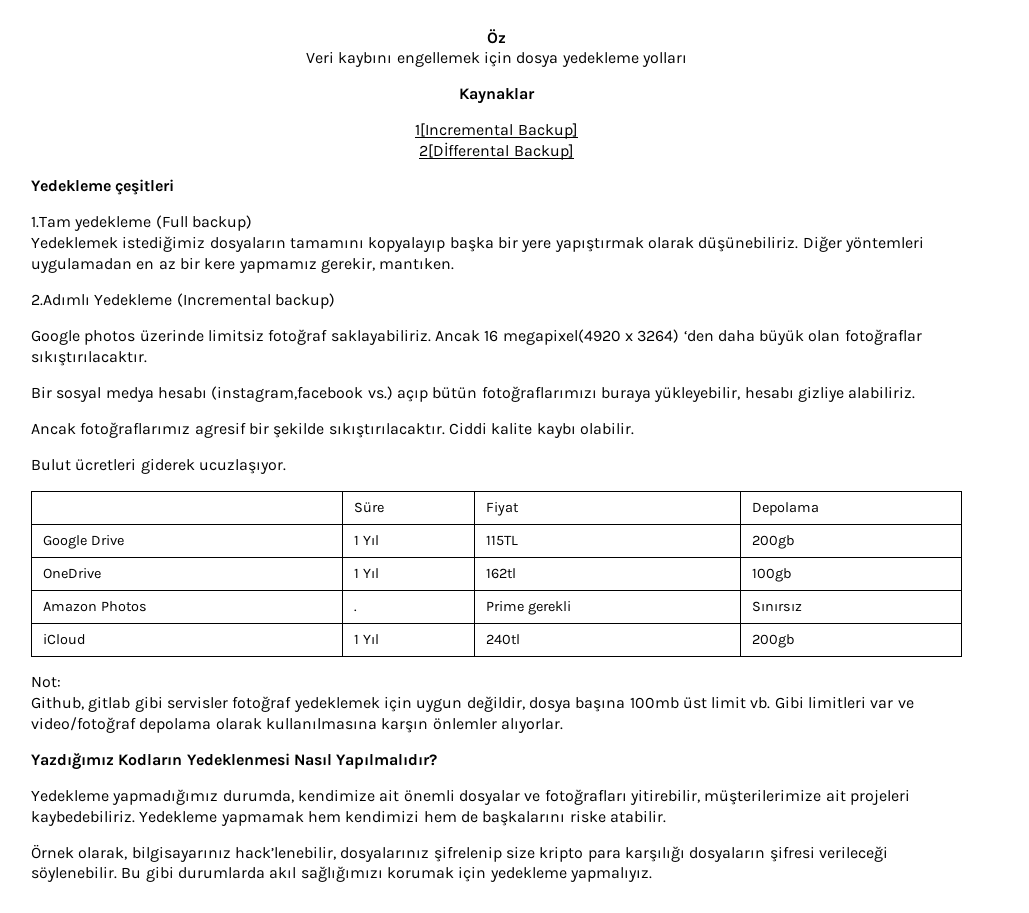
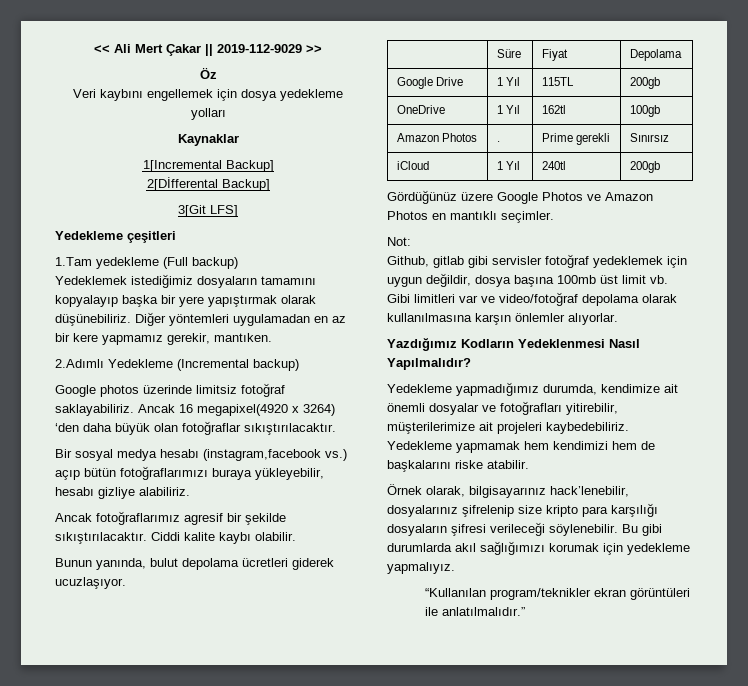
(487, 36) none -> [94,44,322,56] << Ali Mert Çakar || 2019-112-9029 >> //
(574, 152) none -> [178,205,238,217] // 3[Git LFS]
[31,459,71,471] Bulut -> [55,558,239,570] Bunun yanında, bulut depolama
(796, 641) none -> [387,190,653,204] [387,211,554,223] // Gördüğünüz üzere Google Photos ve Amazon Photos en mantıklı seçimler.
(652, 874) none -> [425,588,691,600] [425,607,526,616] // “Kullanılan program/teknikler ekran görüntüleri ile anlatılmalıdır.”

